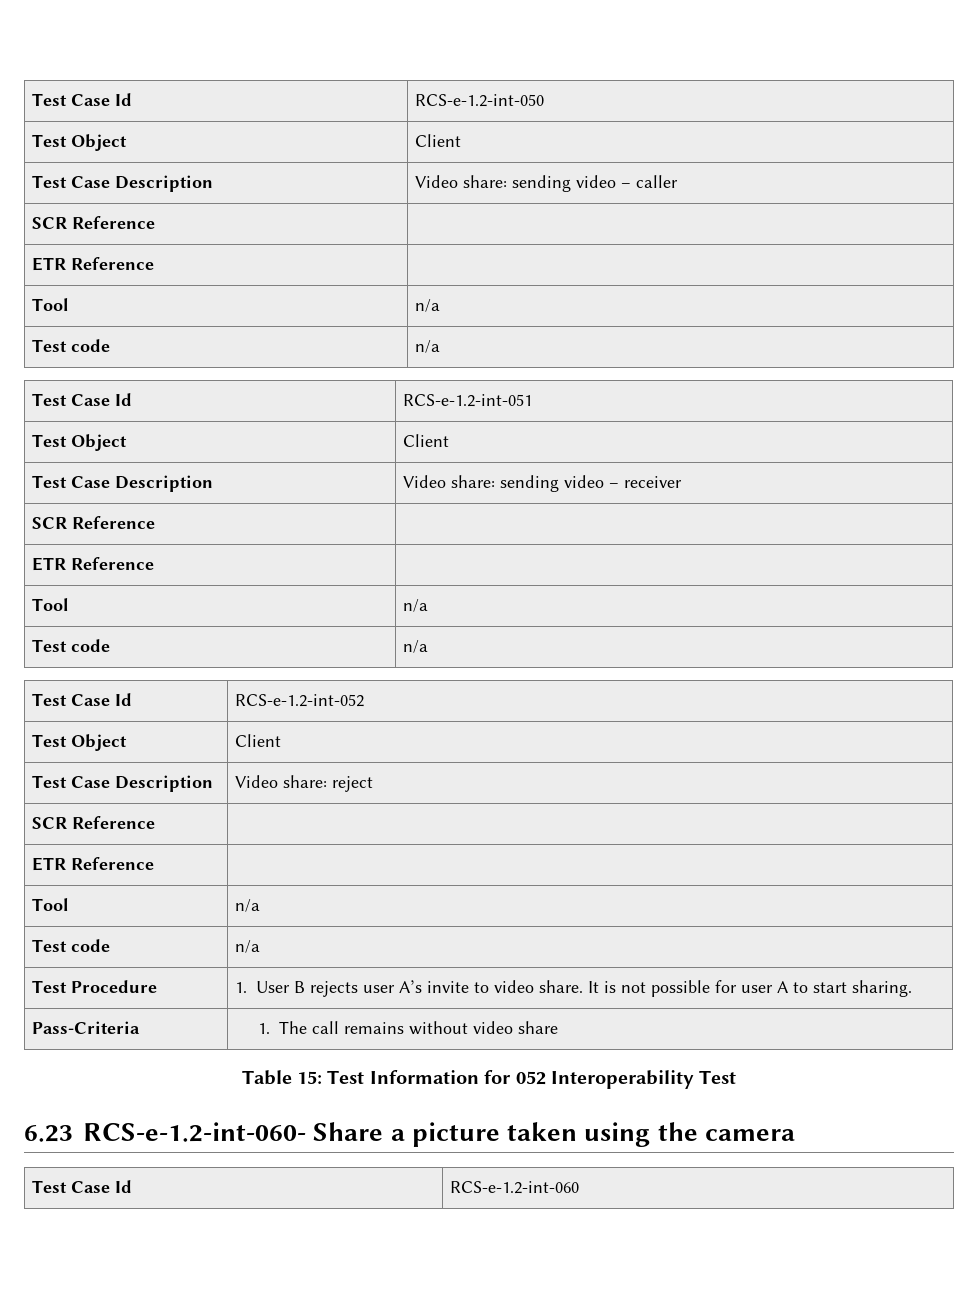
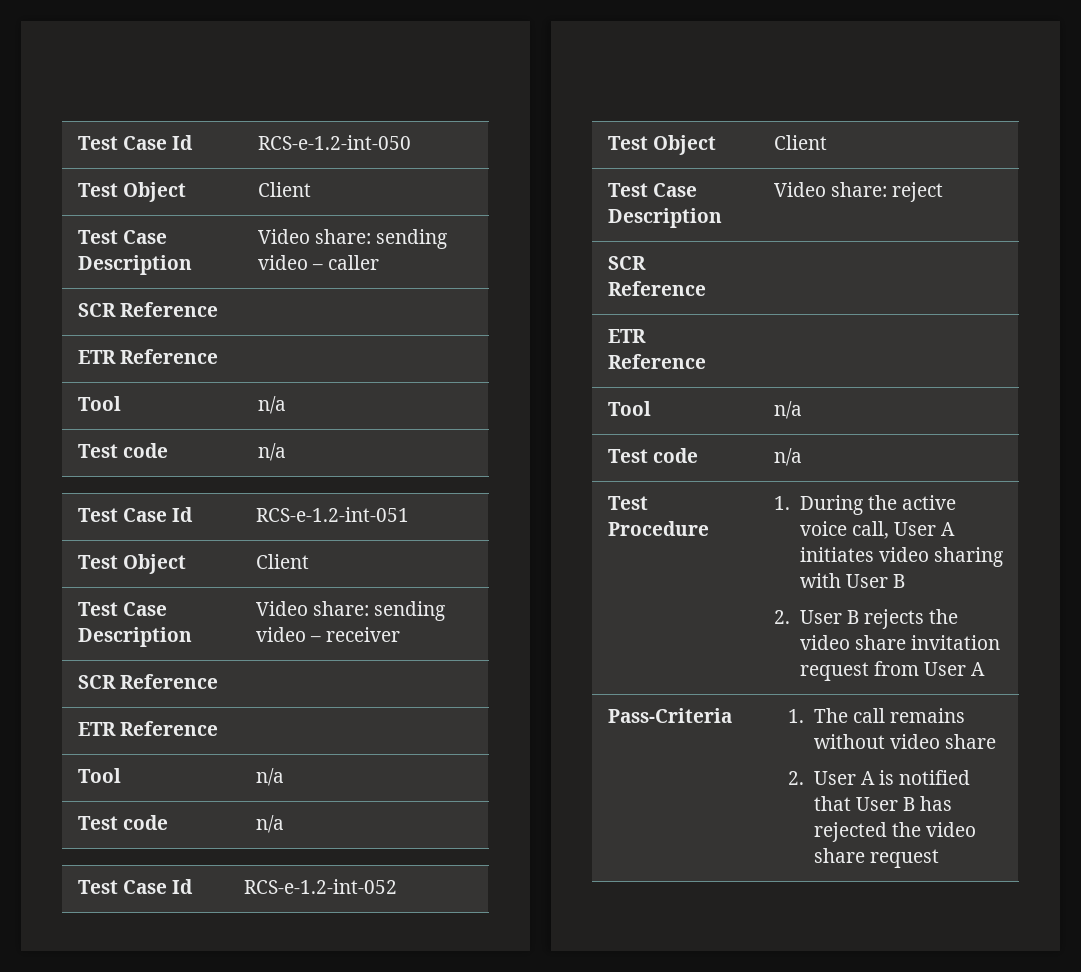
[256,980,913,997] User B rejects user A’s invite to video share. It is not possible for user A to start sharing. -> [799,495,956,515] [799,521,956,539] [799,547,1003,567] [799,573,905,588] [774,609,959,629] [799,635,1000,650] [799,661,986,681] During the active voice call, User A initiates video sharing with User B // 2. User B rejects the video share invitation request from User A
[241,1070,737,1089] [24,1122,796,1147] [32,1180,133,1193] [450,1181,580,1194] // Table 15: Test Information for 052 Interoperability Test // 6.23 RCS-e-1.2-int-060- Share a picture taken using the camera // Test Case Id | RCS-e-1.2-int-060 -> [788,770,971,785] [813,796,953,811] [813,822,977,842] [813,848,940,868] // 2. User A is notified that User B has rejected the video share request

